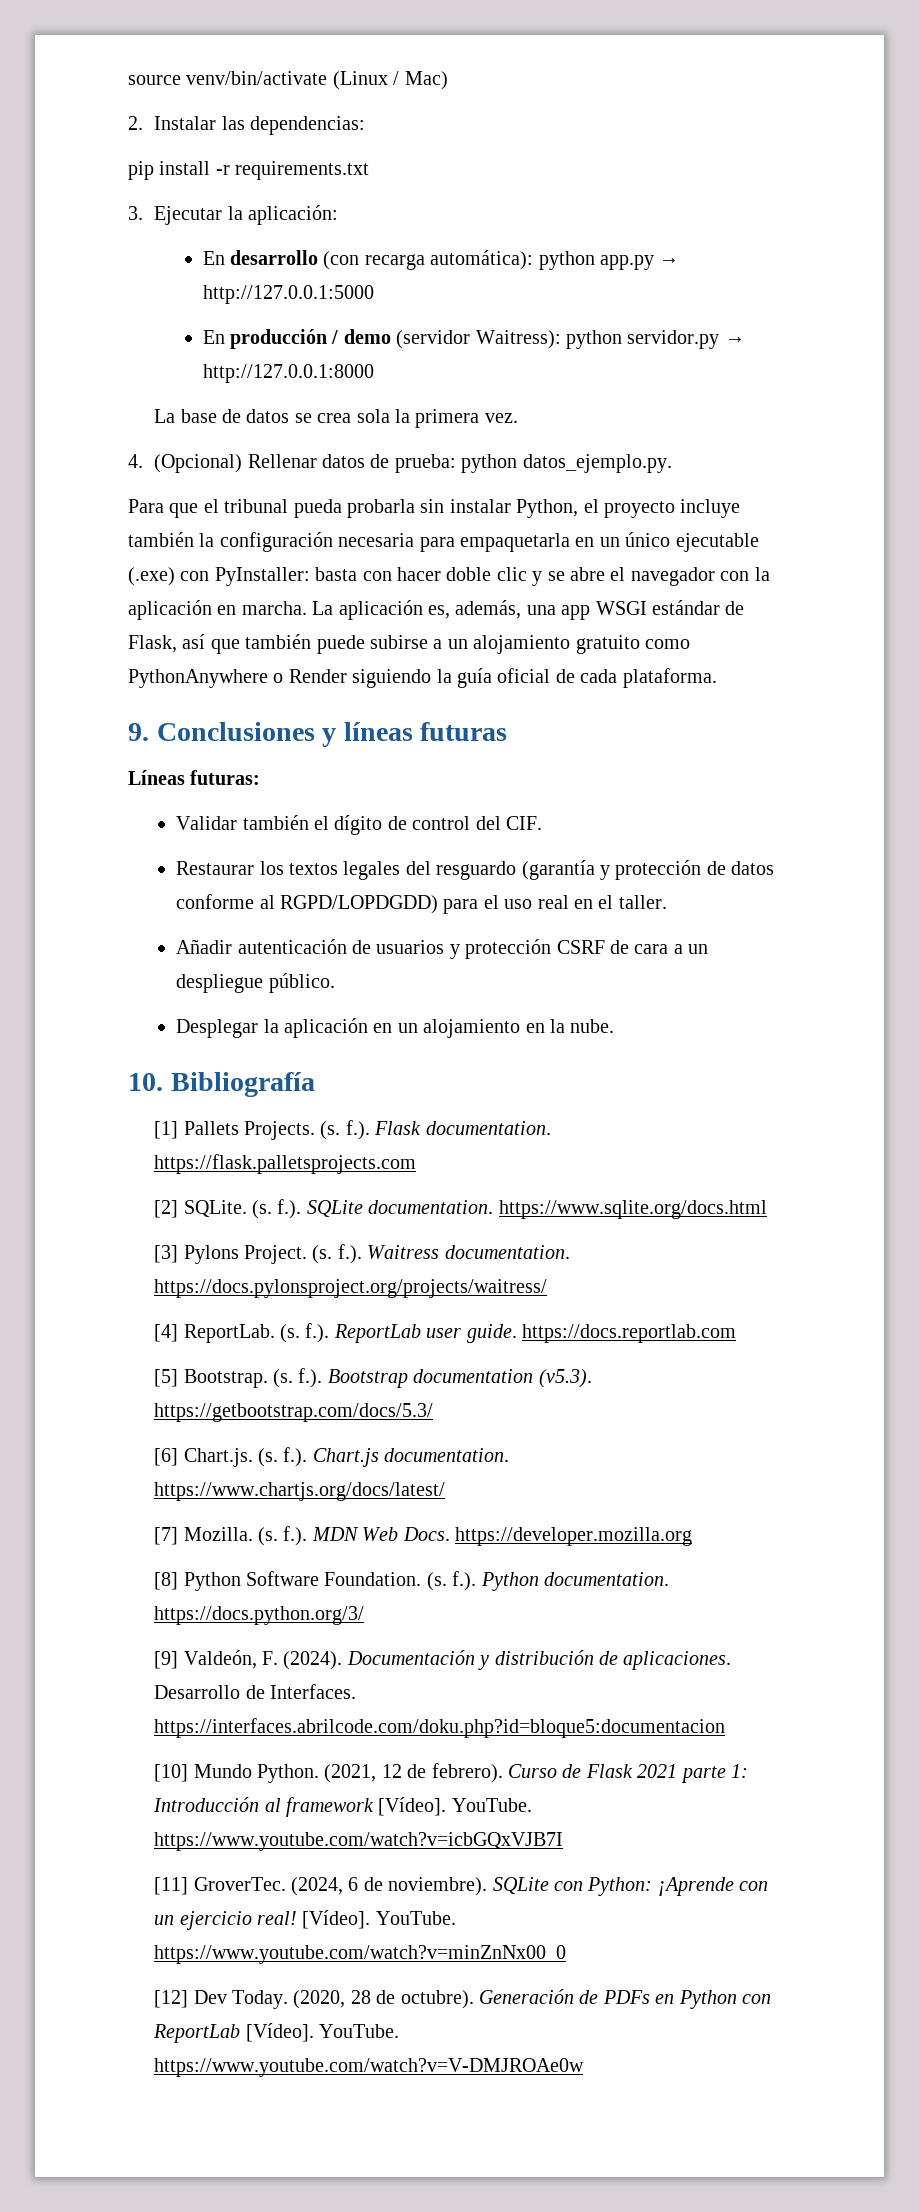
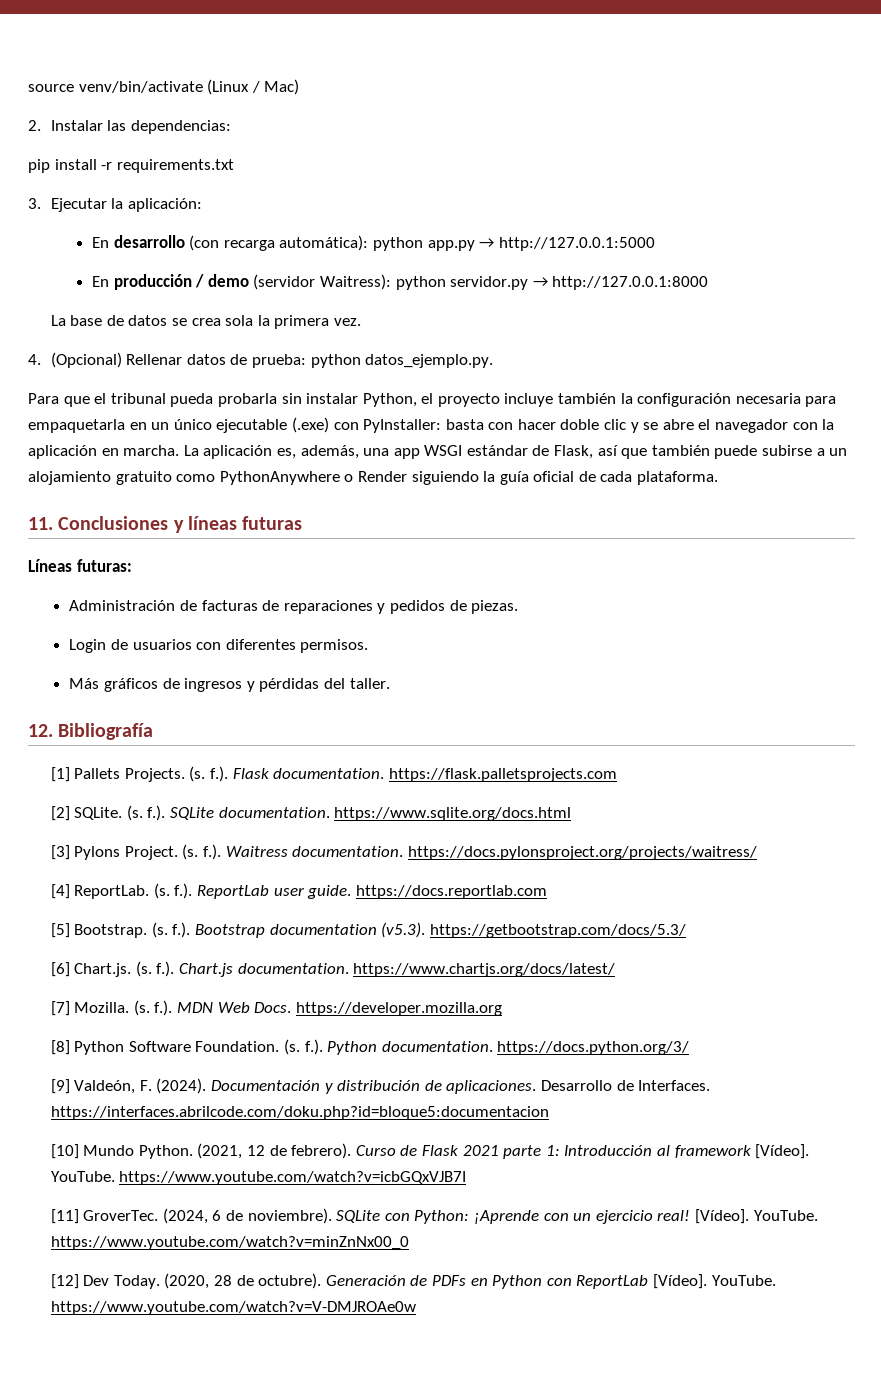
[128,723,149,741] 9. -> [28,517,53,530] 11.
[176,815,543,835] [176,860,775,880] [176,894,667,914] [176,939,709,959] [176,973,335,993] [176,1018,615,1038] [128,1073,163,1091] Validar también el dígito de control del CIF. // Restaurar los textos legales del resguardo (garantía y protección de datos conforme al RGPD/LOPDGDD) para el uso real en el taller. // Añadir autenticación de usuarios y protección CSRF de cara a un despliegue público. // Desplegar la aplicación en un alojamiento en la nube. // 10. -> [69,600,519,614] [69,639,369,653] [69,678,390,692] [28,724,53,737] Administración de facturas de reparaciones y pedidos de piezas. // Login de usuarios con diferentes permisos. // Más gráficos de ingresos y pérdidas del taller. // 12.

